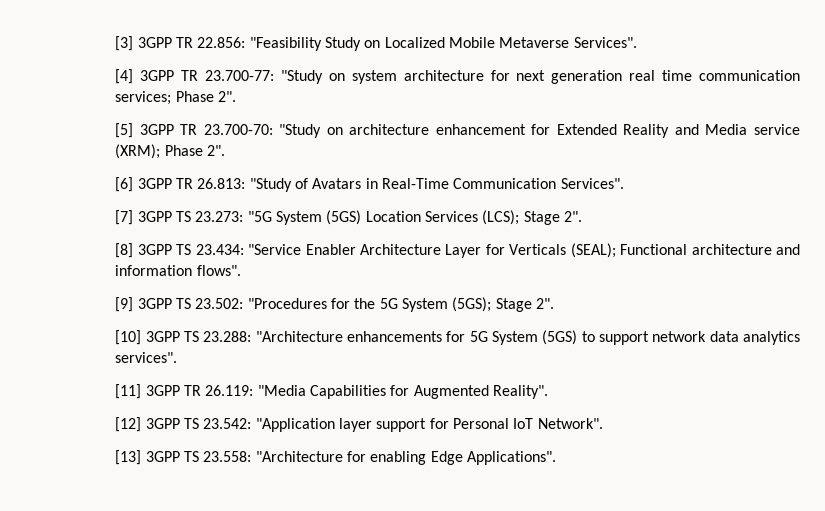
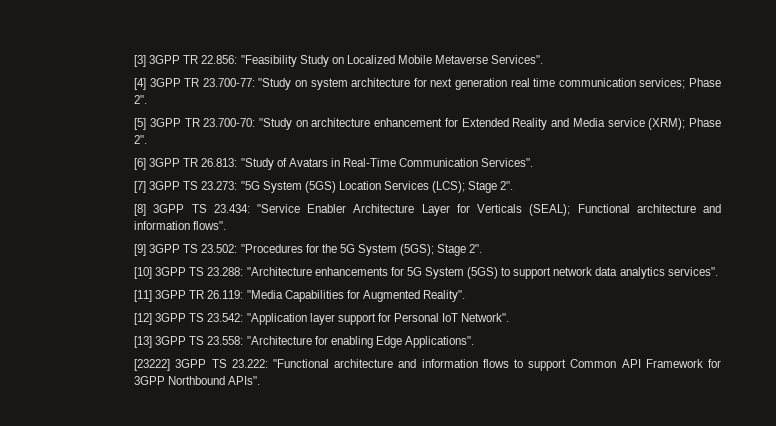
(556, 458) none -> [134,359,721,371] [134,376,261,385] // [23222] 3GPP TS 23.222: "Functional architecture and information flows to support Common API Framework for 3GPP Northbound APIs".

